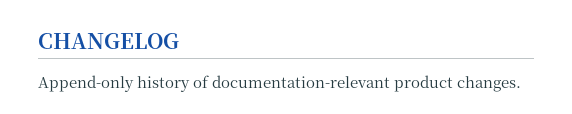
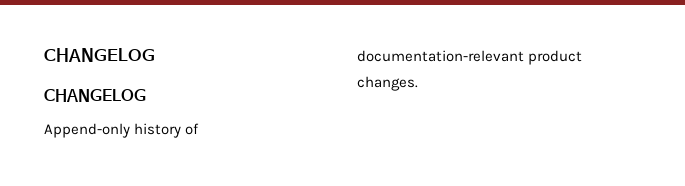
[38,33,179,49] CHANGELOG -> [44,48,155,62] [44,89,146,102] CHANGELOG // CHANGELOG

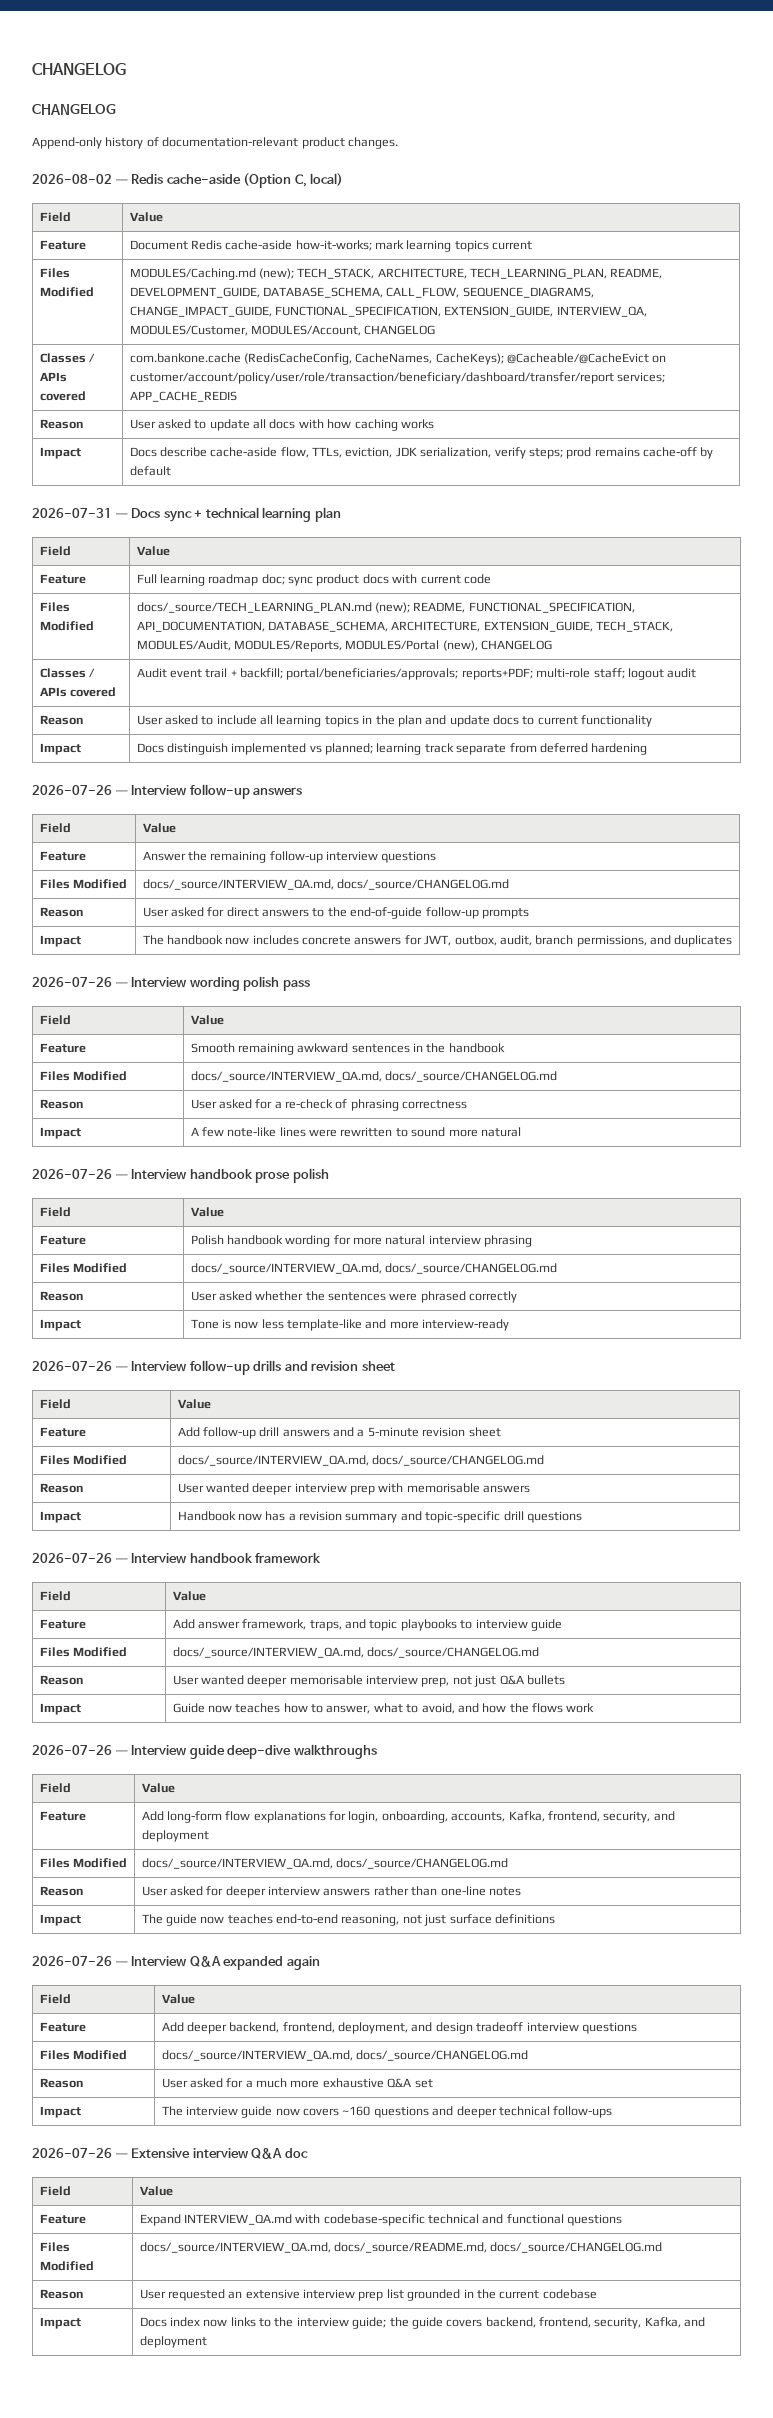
(418, 83) none -> [32,173,344,188] [39,212,71,222] [129,212,163,222] [39,240,86,250] [129,240,533,252] [39,268,70,278] [39,287,94,297] [129,268,663,280] [129,287,594,298] [129,306,647,317] [129,325,436,336] [39,353,95,363] [39,372,67,382] [39,391,86,401] [129,353,667,365] [129,372,665,384] [129,391,237,402] [39,419,83,429] [129,419,434,431] [39,447,81,459] [129,447,714,459] [129,466,171,476] [32,507,341,522] [39,546,71,556] [136,546,170,556] [39,574,86,584] [136,574,491,586] [39,602,70,612] [39,621,94,631] [136,602,635,613] [136,621,674,632] [136,640,553,652] [39,668,95,678] [39,687,116,697] [136,668,697,680] [39,715,83,725] [136,715,653,727] [39,743,81,755] [136,743,648,755] [32,784,303,799] [39,823,71,833] [142,823,176,833] [39,851,86,861] [142,851,437,863] [39,879,127,889] [142,879,509,890] [39,907,83,917] [142,907,529,919] [39,935,81,947] [142,935,733,947] [32,976,310,991] [39,1015,71,1025] [190,1015,224,1025] [39,1043,86,1053] [190,1043,505,1055] [39,1071,127,1081] [190,1071,557,1082] [39,1099,83,1109] [190,1099,468,1111] [39,1127,81,1139] [190,1127,521,1137] [32,1168,329,1183] [39,1207,71,1217] [190,1207,224,1217] [39,1235,86,1245] [190,1235,533,1247] [39,1263,127,1273] [190,1263,557,1274] [39,1291,83,1301] [190,1291,518,1303] [39,1319,81,1331] [190,1319,510,1331] [32,1360,395,1375] [39,1399,71,1409] [177,1399,211,1409] [39,1427,86,1437] [177,1427,501,1439] [39,1455,127,1465] [177,1455,544,1466] [39,1483,83,1493] [177,1483,531,1495] [39,1511,81,1523] [177,1511,582,1523] [32,1553,322,1564] [39,1591,71,1601] [172,1591,206,1601] [39,1619,86,1629] [172,1619,562,1631] [39,1647,127,1657] [172,1647,539,1658] [39,1675,83,1685] [172,1675,565,1687] [39,1703,81,1715] [172,1703,595,1714] [32,1744,377,1759] [39,1783,71,1793] [141,1783,175,1793] [39,1811,86,1821] [141,1811,675,1823] [141,1830,209,1842] [39,1858,127,1868] [141,1858,508,1869] [39,1886,83,1896] [141,1886,521,1898] [39,1914,81,1926] [141,1914,555,1926] [32,1956,320,1970] [39,1994,71,2004] [161,1994,195,2004] [39,2022,86,2032] [161,2022,637,2034] [39,2050,127,2060] [161,2050,528,2061] [39,2078,83,2088] [161,2078,433,2088] [39,2106,81,2118] [161,2106,613,2118] [32,2148,308,2159] [39,2186,71,2196] [139,2186,173,2196] [39,2214,86,2224] [139,2214,623,2226] [39,2242,70,2252] [39,2261,94,2271] [139,2242,663,2253] [39,2289,83,2299] [139,2289,597,2301] [39,2317,81,2329] [139,2317,706,2329] [139,2336,207,2348] // 2026-08-02 — Redis cache-aside (Option C, local) // Field | Value // Feature | Document Redis cache-aside how-it-works; mark learning topics current // Files Modified | MODULES/Caching.md (new); TECH_STACK, ARCHITECTURE, TECH_LEARNING_PLAN, README, DEVELOPMENT_GUIDE, DATABASE_SCHEMA, CALL_FLOW, SEQUENCE_DIAGRAMS, CHANGE_IMPACT_GUIDE, FUNCTIONAL_SPECIFICATION, EXTENSION_GUIDE, INTERVIEW_QA, MODULES/Customer, MODULES/Account, CHANGELOG // Classes / APIs covered | com.bankone.cache (RedisCacheConfig, CacheNames, CacheKeys); @Cacheable/@CacheEvict on customer/account/policy/user/role/transaction/beneficiary/dashboard/transfer/report services; APP_CACHE_REDIS // Reason | User asked to update all docs with how caching works // Impact | Docs describe cache-aside flow, TTLs, eviction, JDK serialization, verify steps; prod remains cache-off by default // 2026-07-31 — Docs sync + technical learning plan // Field | Value // Feature | Full learning roadmap doc; sync product docs with current code // Files Modified | docs/_source/TECH_LEARNING_PLAN.md (new); README, FUNCTIONAL_SPECIFICATION, API_DOCUMENTATION, DATABASE_SCHEMA, ARCHITECTURE, EXTENSION_GUIDE, TECH_STACK, MODULES/Audit, MODULES/Reports, MODULES/Portal (new), CHANGELOG // Classes / APIs covered | Audit event trail + backfill; portal/beneficiaries/approvals; reports+PDF; multi-role staff; logout audit // Reason | User asked to include all learning topics in the plan and update docs to current functionality // Impact | Docs distinguish implemented vs planned; learning track separate from deferred hardening // 2026-07-26 — Interview follow-up answers // Field | Value // Feature | Answer the remaining follow-up interview questions // Files Modified | docs/_source/INTERVIEW_QA.md, docs/_source/CHANGELOG.md // Reason | User asked for direct answers to the end-of-guide follow-up prompts // Impact | The handbook now includes concrete answers for JWT, outbox, audit, branch permissions, and duplicates // 2026-07-26 — Interview wording polish pass // Field | Value // Feature | Smooth remaining awkward sentences in the handbook // Files Modified | docs/_source/INTERVIEW_QA.md, docs/_source/CHANGELOG.md // Reason | User asked for a re-check of phrasing correctness // Impact | A few note-like lines were rewritten to sound more natural // 2026-07-26 — Interview handbook prose polish // Field | Value // Feature | Polish handbook wording for more natural interview phrasing // Files Modified | docs/_source/INTERVIEW_QA.md, docs/_source/CHANGELOG.md // Reason | User asked whether the sentences were phrased correctly // Impact | Tone is now less template-like and more interview-ready // 2026-07-26 — Interview follow-up drills and revision sheet // Field | Value // Feature | Add follow-up drill answers and a 5-minute revision sheet // Files Modified | docs/_source/INTERVIEW_QA.md, docs/_source/CHANGELOG.md // Reason | User wanted deeper interview prep with memorisable answers // Impact | Handbook now has a revision summary and topic-specific drill questions // 2026-07-26 — Interview handbook framework // Field | Value // Feature | Add answer framework, traps, and topic playbooks to interview guide // Files Modified | docs/_source/INTERVIEW_QA.md, docs/_source/CHANGELOG.md // Reason | User wanted deeper memorisable interview prep, not just Q&A bullets // Impact | Guide now teaches how to answer, what to avoid, and how the flows work // 2026-07-26 — Interview guide deep-dive walkthroughs // Field | Value // Feature | Add long-form flow explanations for login, onboarding, accounts, Kafka, frontend, security, and deployment // Files Modified | docs/_source/INTERVIEW_QA.md, docs/_source/CHANGELOG.md // Reason | User asked for deeper interview answers rather than one-line notes // Impact | The guide now teaches end-to-end reasoning, not just surface definitions // 2026-07-26 — Interview Q&A expanded again // Field | Value // Feature | Add deeper backend, frontend, deployment, and design tradeoff interview questions // Files Modified | docs/_source/INTERVIEW_QA.md, docs/_source/CHANGELOG.md // Reason | User asked for a much more exhaustive Q&A set // Impact | The interview guide now covers ~160 questions and deeper technical follow-ups // 2026-07-26 — Extensive interview Q&A doc // Field | Value // Feature | Expand INTERVIEW_QA.md with codebase-specific technical and functional questions // Files Modified | docs/_source/INTERVIEW_QA.md, docs/_source/README.md, docs/_source/CHANGELOG.md // Reason | User requested an extensive interview prep list grounded in the current codebase // Impact | Docs index now links to the interview guide; the guide covers backend, frontend, security, Kafka, and deployment

